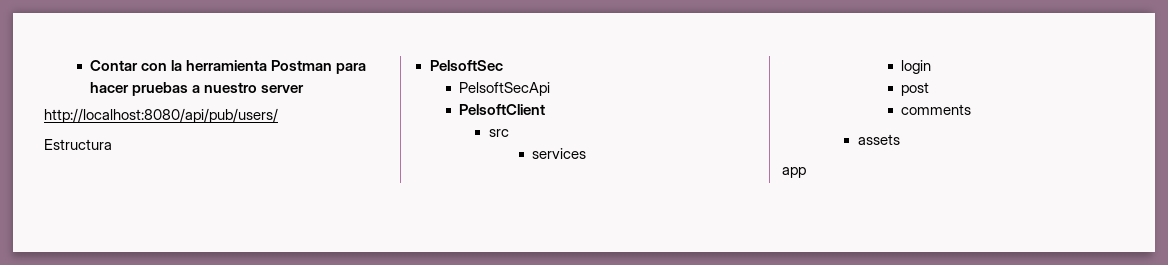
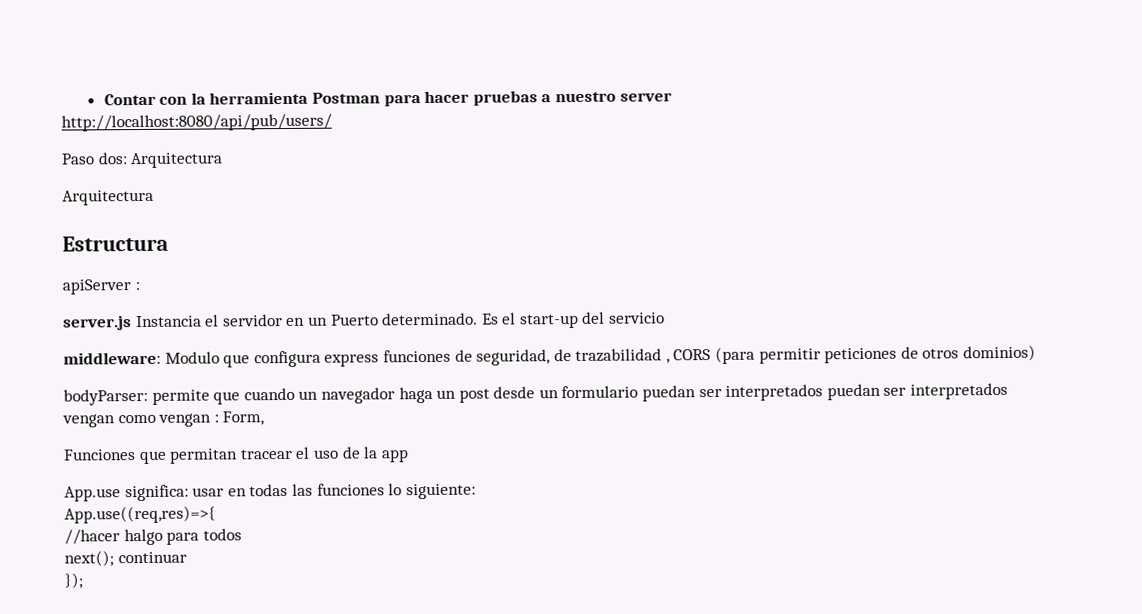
[44,139,112,150] [429,60,503,71] [459,82,551,96] [459,104,546,115] [488,129,509,137] [532,148,587,159] [901,60,932,74] [901,82,930,96] [901,104,972,115] [857,134,900,145] [782,167,806,178] Estructura // PelsoftSec // PelsoftSecApi // PelsoftClient // src // services // login // post // comments // assets // app -> [61,152,224,169] [62,189,154,206] [62,235,169,252] [62,279,140,295] [63,311,666,331] [63,344,1037,368] [63,382,1009,406] [62,411,265,428] [63,446,409,465] [64,483,476,502] [64,505,216,524] [64,528,242,546] [64,550,187,567] [64,572,83,589] Paso dos: Arquitectura // Arquitectura // Estructura // apiServer : // server.js Instancia el servidor en un Puerto determinado. Es el start-up del servicio // middleware: Modulo que configura express funciones de seguridad, de trazabilidad , CORS (para permitir peticiones de otros dominios) // bodyParser: permite que cuando un navegador haga un post desde un formulario puedan ser interpretados puedan ser interpretados vengan como vengan : Form, // Funciones que permitan tracear el uso de la app // App.use significa: usar en todas las funciones lo siguiente: // App.use((req,res)=>{ // //hacer halgo para todos // next(); continuar // });

